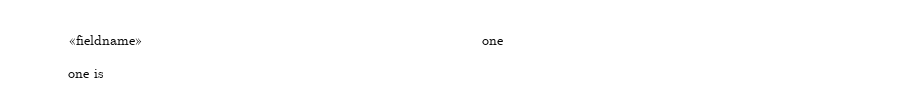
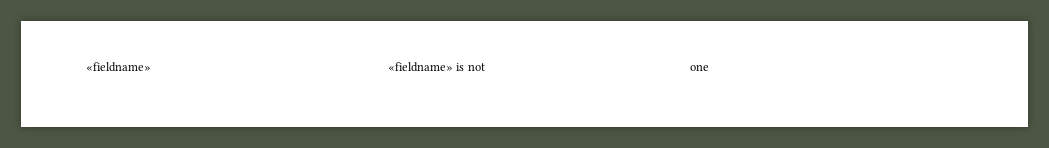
[68,72,89,78] one -> [388,62,453,72] «fieldname»
(104, 73) none -> [467,63,485,71] not

